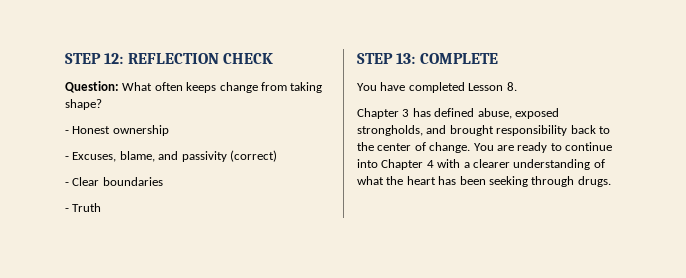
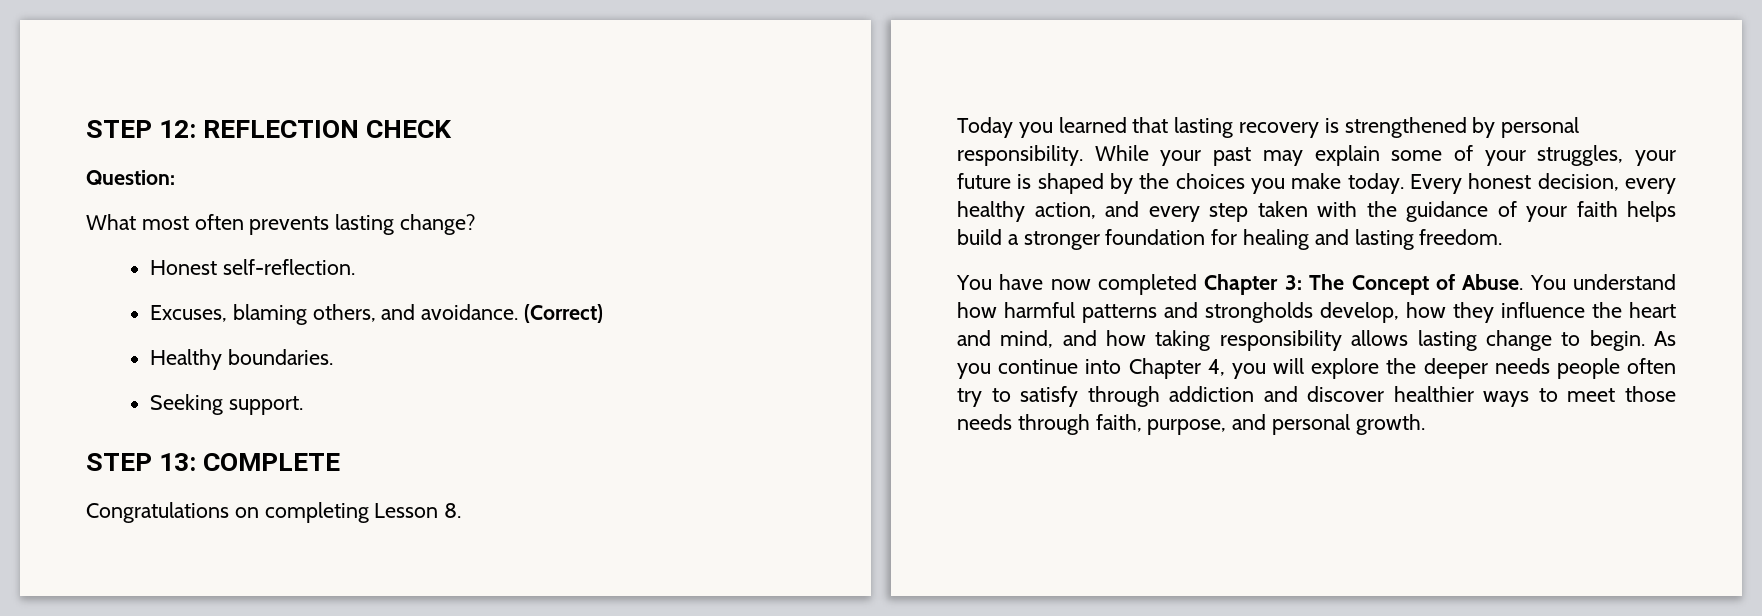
[122,82,323,93] [65,99,102,110] [65,125,169,136] [65,150,277,162] [65,177,163,186] [65,203,102,212] What often keeps change from taking shape? // - Honest ownership // - Excuses, blame, and passivity (correct) // - Clear boundaries // - Truth -> [86,214,476,235] [149,259,355,275] [149,304,603,325] [149,349,333,370] [149,394,303,415] // What most often prevents lasting change? // Honest self-reflection. // Excuses, blaming others, and avoidance. (Correct) // Healthy boundaries. // Seeking support.
[357,82,465,93] You have completed -> [86,502,369,523] Congratulations on completing
[357,108,559,119] [357,125,610,136] [357,142,612,153] [357,159,605,170] [357,176,611,187] Chapter 3 has defined abuse, exposed strongholds, and brought responsibility back to the center of change. You are ready to continue into Chapter 4 with a clearer understanding of what the heart has been seeking through drugs. -> [957,117,1580,138] [957,145,1676,166] [957,173,1676,194] [957,201,1676,222] [957,229,1503,250] [956,274,1676,295] [957,302,1676,323] [957,330,1676,351] [957,358,1676,379] [957,386,1676,407] [957,414,1425,435] Today you learned that lasting recovery is strengthened by personal responsibility. While your past may explain some of your struggles, your future is shaped by the choices you make today. Every honest decision, every healthy action, and every step taken with the guidance of your faith helps build a stronger foundation for healing and lasting freedom. // You have now completed Chapter 3: The Concept of Abuse. You understand how harmful patterns and strongholds develop, how they influence the heart and mind, and how taking responsibility allows lasting change to begin. As you continue into Chapter 4, you will explore the deeper needs people often try to satisfy through addiction and discover healthier ways to meet those needs through faith, purpose, and personal growth.

